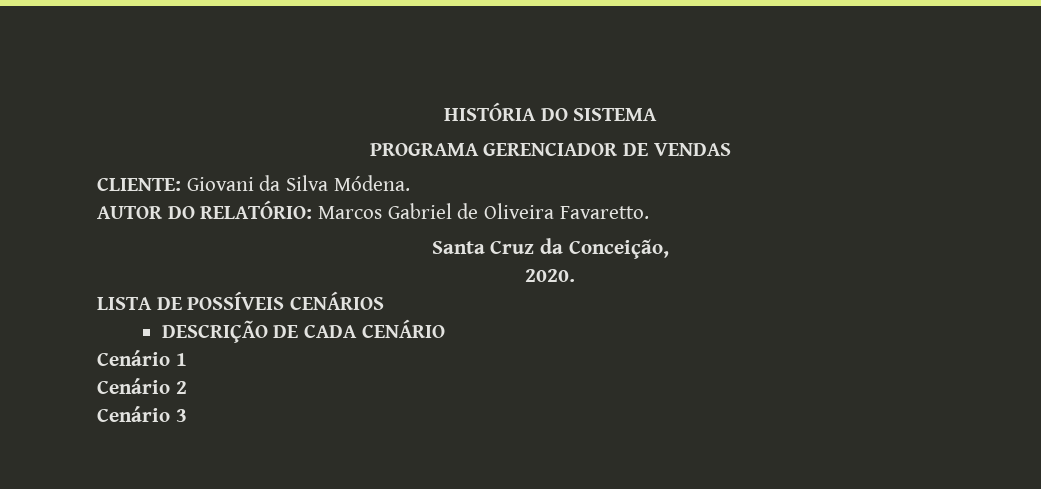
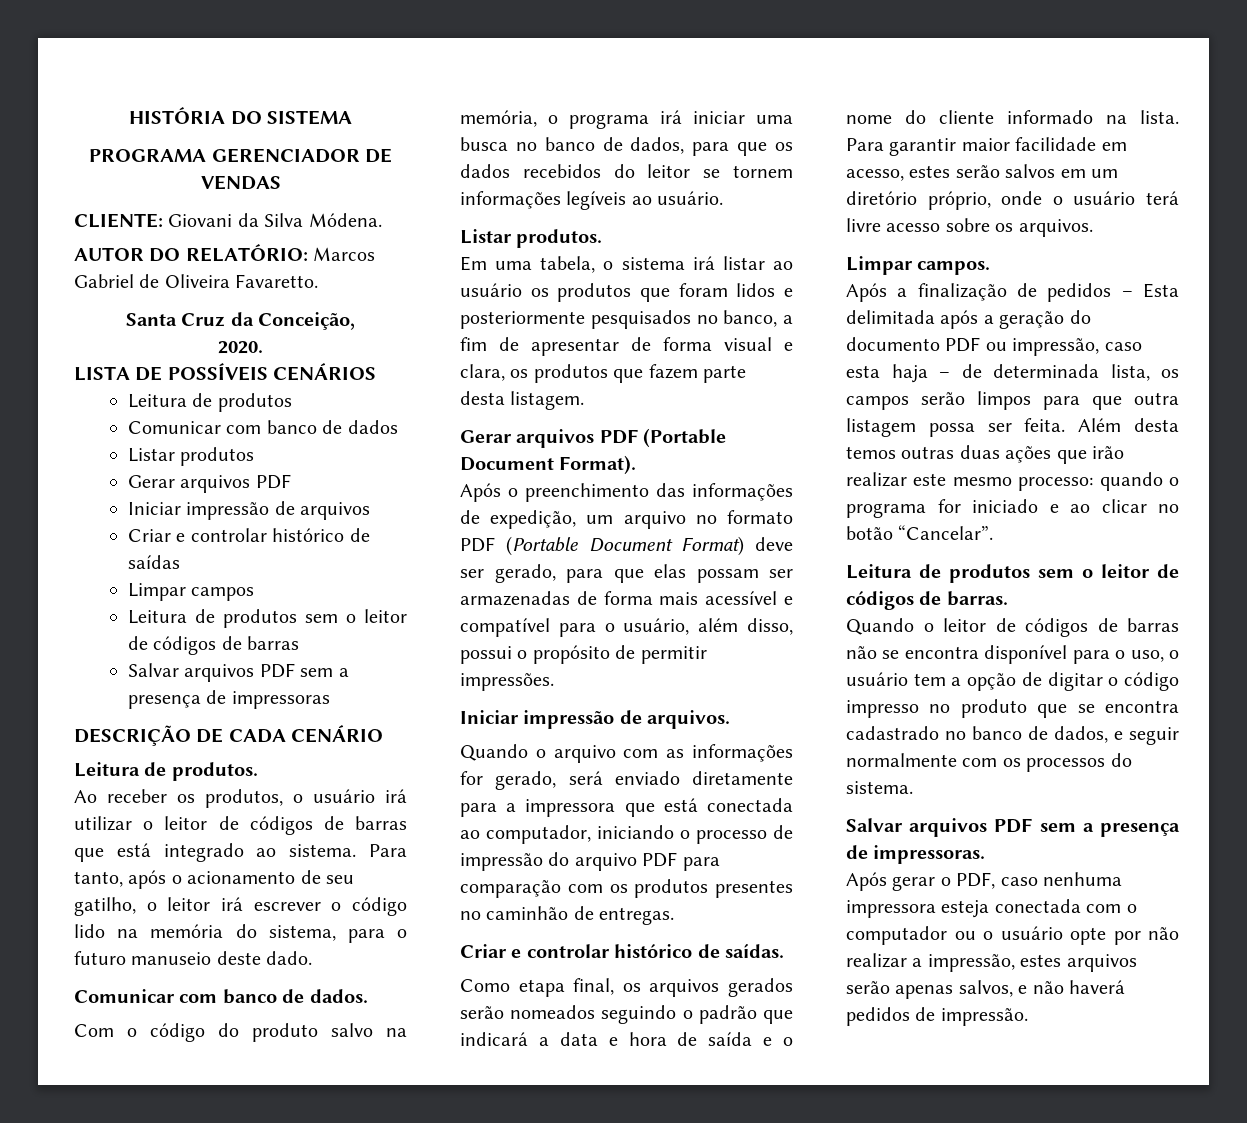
[161,319,445,343] [97,350,187,366] [97,378,187,394] [97,406,187,422] DESCRIÇÃO DE CADA CENÁRIO // Cenário 1 // Cenário 2 // Cenário 3 -> [128,393,292,412] [128,420,398,434] [128,447,255,466] [128,474,291,493] [128,501,371,520] [128,528,370,542] [128,555,181,569] [128,583,255,601] [128,609,407,628] [128,636,300,655] [128,663,349,682] [128,690,330,709] [74,725,384,746] [74,762,258,781] [74,789,407,808] [74,816,408,835] [74,843,408,862] [74,870,354,889] [74,897,408,916] [74,924,407,943] [74,951,313,965] [74,989,368,1004] [74,1023,407,1042] [460,110,793,129] [460,137,793,156] [460,164,793,178] [460,191,724,210] [460,229,603,248] [460,256,793,273] [460,283,793,302] [460,310,793,329] [460,337,793,356] [460,364,746,383] [460,391,585,410] [460,428,727,448] [460,455,637,475] [460,483,793,502] [460,510,793,529] [460,536,793,556] [460,564,793,583] [460,591,793,606] [460,618,793,637] [460,645,707,664] [460,673,554,691] [460,710,731,729] [460,744,793,763] [460,771,793,790] [460,798,793,817] [460,825,793,844] [460,852,720,871] [460,879,793,898] [460,906,675,925] [460,944,784,958] [460,978,793,997] [460,1005,793,1024] [460,1032,793,1046] [846,110,1179,124] [846,137,1127,156] [846,164,1118,181] [846,191,1179,210] [846,218,1093,237] [846,256,991,275] [846,283,1179,302] [846,310,1091,329] [846,337,1142,356] [846,364,1179,383] [846,391,1179,410] [846,418,1179,437] [846,445,1124,464] [846,472,1179,491] [846,499,1179,518] [846,525,994,540] [846,564,1179,583] [846,591,1008,610] [846,618,1179,637] [846,645,1179,664] [846,672,1179,691] [846,699,1179,718] [846,726,1179,745] [846,753,1132,772] [846,781,913,794] [846,818,1180,837] [846,845,986,864] [846,872,1122,891] [846,899,1137,918] [846,926,1179,945] [846,953,1137,972] [846,980,1125,999] [846,1007,1028,1026] Leitura de produtos // Comunicar com banco de dados // Listar produtos // Gerar arquivos PDF // Iniciar impressão de arquivos // Criar e controlar histórico de saídas // Limpar campos // Leitura de produtos sem o leitor de códigos de barras // Salvar arquivos PDF sem a presença de impressoras // DESCRIÇÃO DE CADA CENÁRIO // Leitura de produtos. // Ao receber os produtos, o usuário irá utilizar o leitor de códigos de barras que está integrado ao sistema. Para tanto, após o acionamento de seu gatilho, o leitor irá escrever o código lido na memória do sistema, para o futuro manuseio deste dado. // Comunicar com banco de dados. // Com o código do produto salvo na memória, o programa irá iniciar uma busca no banco de dados, para que os dados recebidos do leitor se tornem informações legíveis ao usuário. // Listar produtos. // Em uma tabela, o sistema irá listar ao usuário os produtos que foram lidos e posteriormente pesquisados no banco, a fim de apresentar de forma visual e clara, os produtos que fazem parte desta listagem. // Gerar arquivos PDF (Portable Document Format). // Após o preenchimento das informações de expedição, um arquivo no formato PDF (Portable Document Format) deve ser gerado, para que elas possam ser armazenadas de forma mais acessível e compatível para o usuário, além disso, possui o propósito de permitir impressões. // Iniciar impressão de arquivos. // Quando o arquivo com as informações for gerado, será enviado diretamente para a impressora que está conectada ao computador, iniciando o processo de impressão do arquivo PDF para comparação com os produtos presentes no caminhão de entregas. // Criar e controlar histórico de saídas. // Como etapa final, os arquivos gerados serão nomeados seguindo o padrão que indicará a data e hora de saída e o nome do cliente informado na lista. Para garantir maior facilidade em acesso, estes serão salvos em um diretório próprio, onde o usuário terá livre acesso sobre os arquivos. // Limpar campos. // Após a finalização de pedidos – Esta delimitada após a geração do documento PDF ou impressão, caso esta haja – de determinada lista, os campos serão limpos para que outra listagem possa ser feita. Além desta temos outras duas ações que irão realizar este mesmo processo: quando o programa for iniciado e ao clicar no botão “Cancelar”. // Leitura de produtos sem o leitor de códigos de barras. // Quando o leitor de códigos de barras não se encontra disponível para o uso, o usuário tem a opção de digitar o código impresso no produto que se encontra cadastrado no banco de dados, e seguir normalmente com os processos do sistema. // Salvar arquivos PDF sem a presença de impressoras. // Após gerar o PDF, caso nenhuma impressora esteja conectada com o computador ou o usuário opte por não realizar a impressão, estes arquivos serão apenas salvos, e não haverá pedidos de impressão.

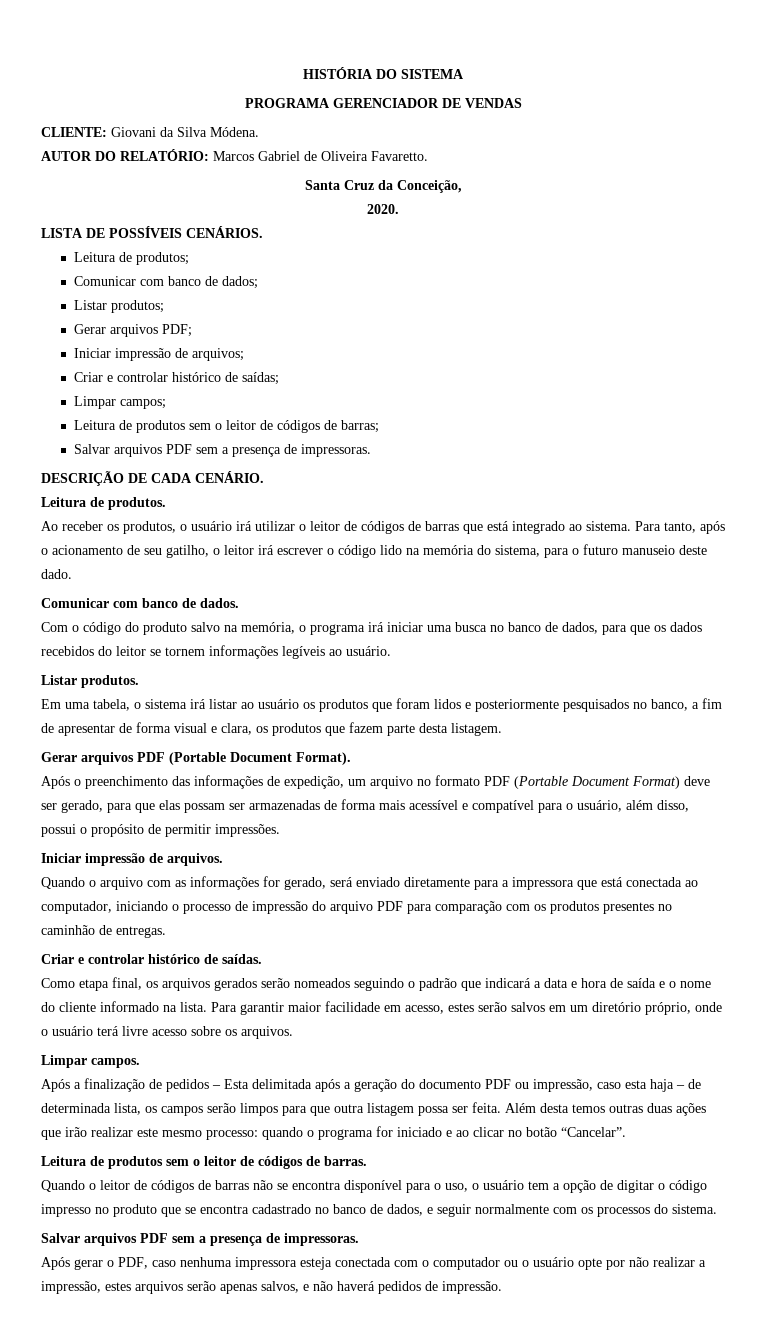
[273,363,377,381] [128,393,292,412] [128,420,398,434] [128,447,255,466] [128,474,291,493] [128,501,371,520] [128,528,370,542] [128,555,181,569] [128,583,255,601] [128,609,407,628] [128,636,300,655] [128,663,349,682] [128,690,330,709] CENÁRIOS // Leitura de produtos // Comunicar com banco de dados // Listar produtos // Gerar arquivos PDF // Iniciar impressão de arquivos // Criar e controlar histórico de saídas // Limpar campos // Leitura de produtos sem o leitor de códigos de barras // Salvar arquivos PDF sem a presença de impressoras -> [186,226,263,238] [74,252,190,265] [74,276,259,289] [74,300,165,313] [74,324,193,337] [74,348,245,361] [74,372,280,385] [74,396,167,409] [74,420,380,433] [74,444,372,457] CENÁRIOS. // Leitura de produtos; // Comunicar com banco de dados; // Listar produtos; // Gerar arquivos PDF; // Iniciar impressão de arquivos; // Criar e controlar histórico de saídas; // Limpar campos; // Leitura de produtos sem o leitor de códigos de barras; // Salvar arquivos PDF sem a presença de impressoras.
[291,725,384,743] CENÁRIO -> [195,471,264,483] CENÁRIO.

